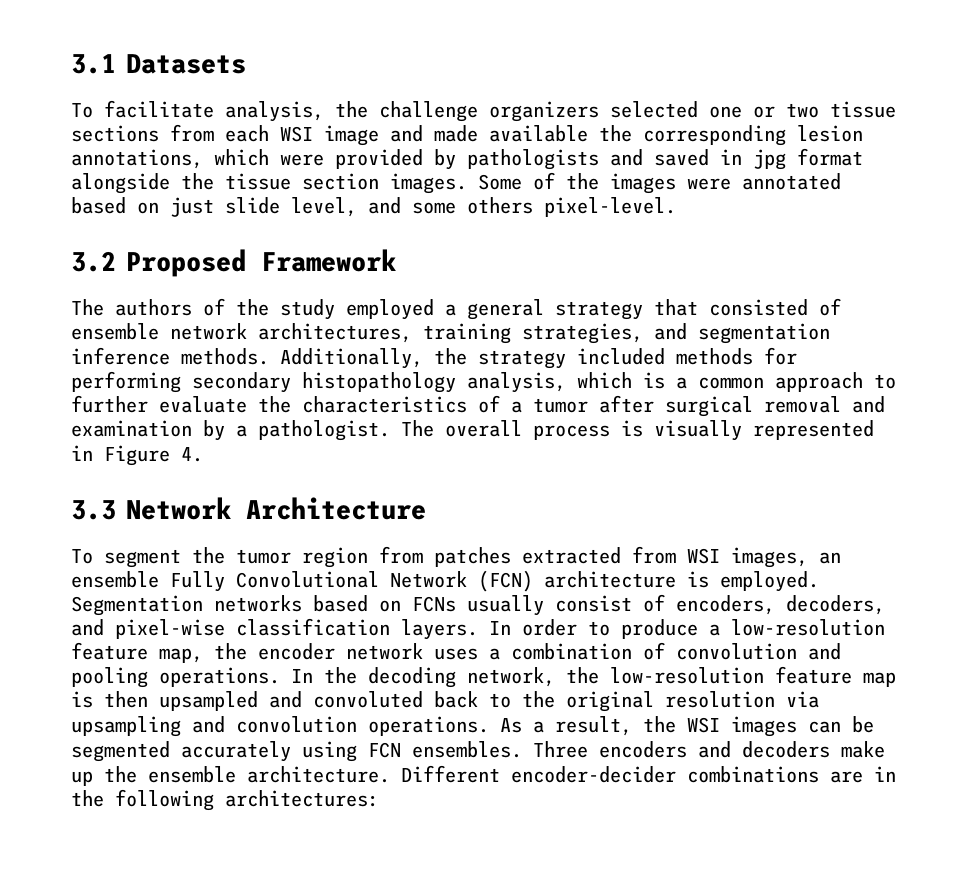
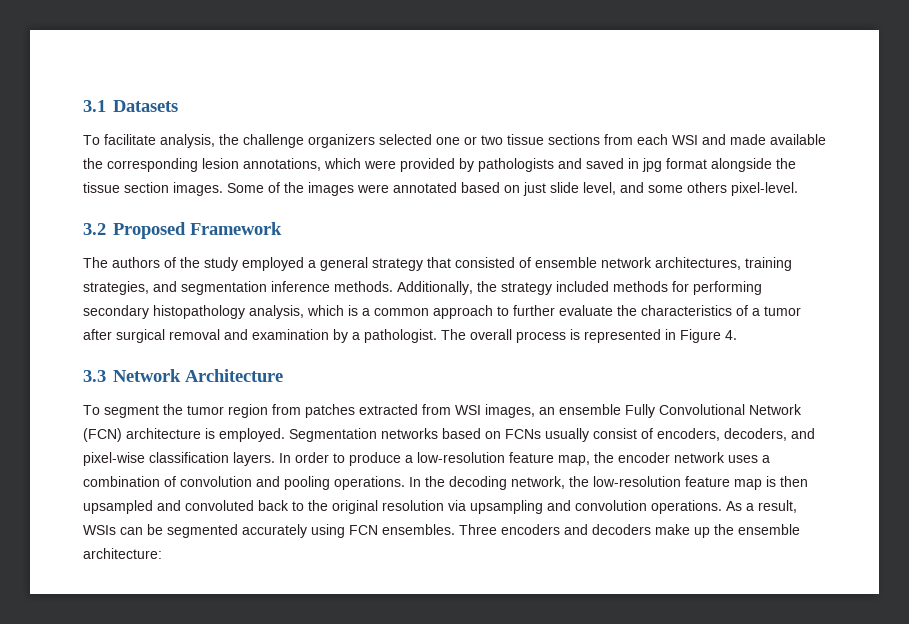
[324,125,379,146] image -> (698, 140) none
[654,420,742,441] visually -> (580, 334) none
[643,716,797,737] the WSI images -> [83,525,116,535] WSIs
[247,765,896,783] [71,789,379,811] architecture. Different encoder-decider combinations are in the following architectures: -> [83,548,162,559] architecture:

